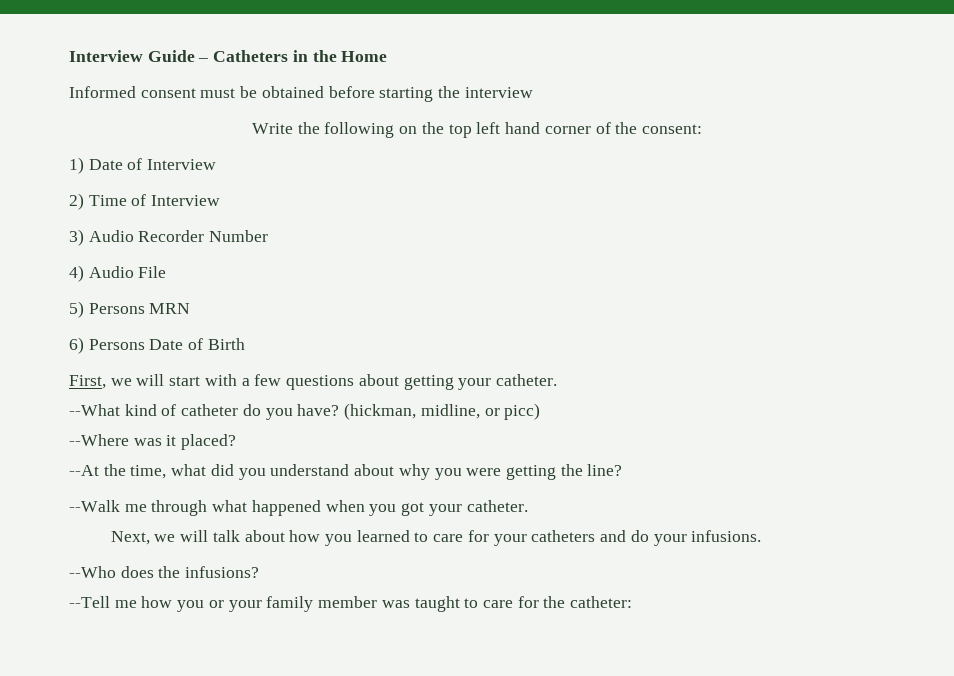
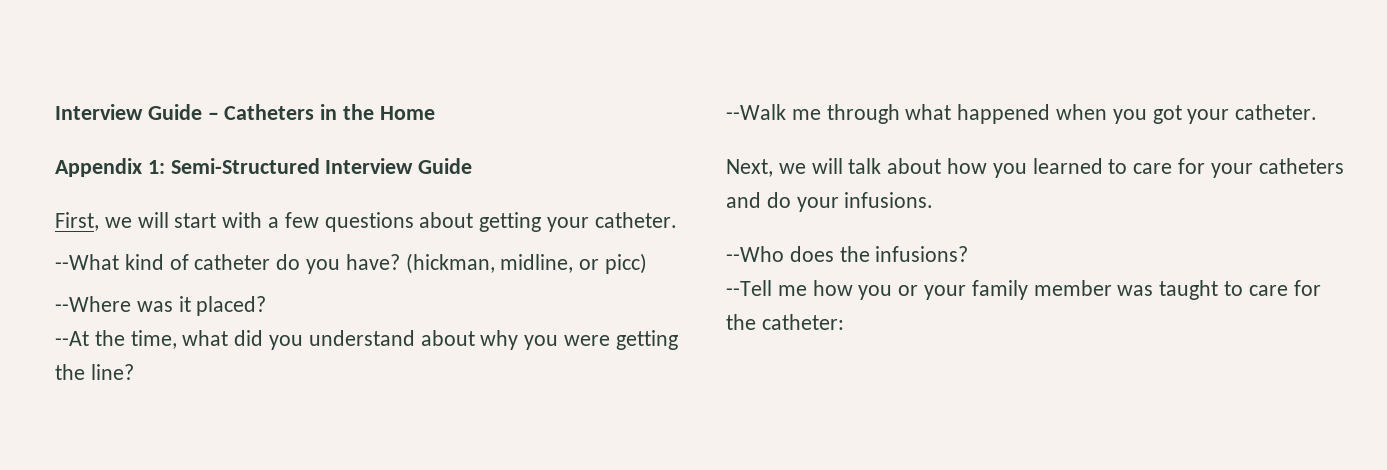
[69,86,533,102] [252,122,702,138] [69,157,217,174] [69,193,221,210] [69,229,269,246] [69,265,167,282] [69,301,191,318] [69,337,245,354] Informed consent must be obtained before starting the interview // Write the following on the top left hand corner of the consent: // 1) Date of Interview // 2) Time of Interview // 3) Audio Recorder Number // 4) Audio File // 5) Persons MRN // 6) Persons Date of Birth -> [55,158,473,177] Appendix 1: Semi-Structured Interview Guide

